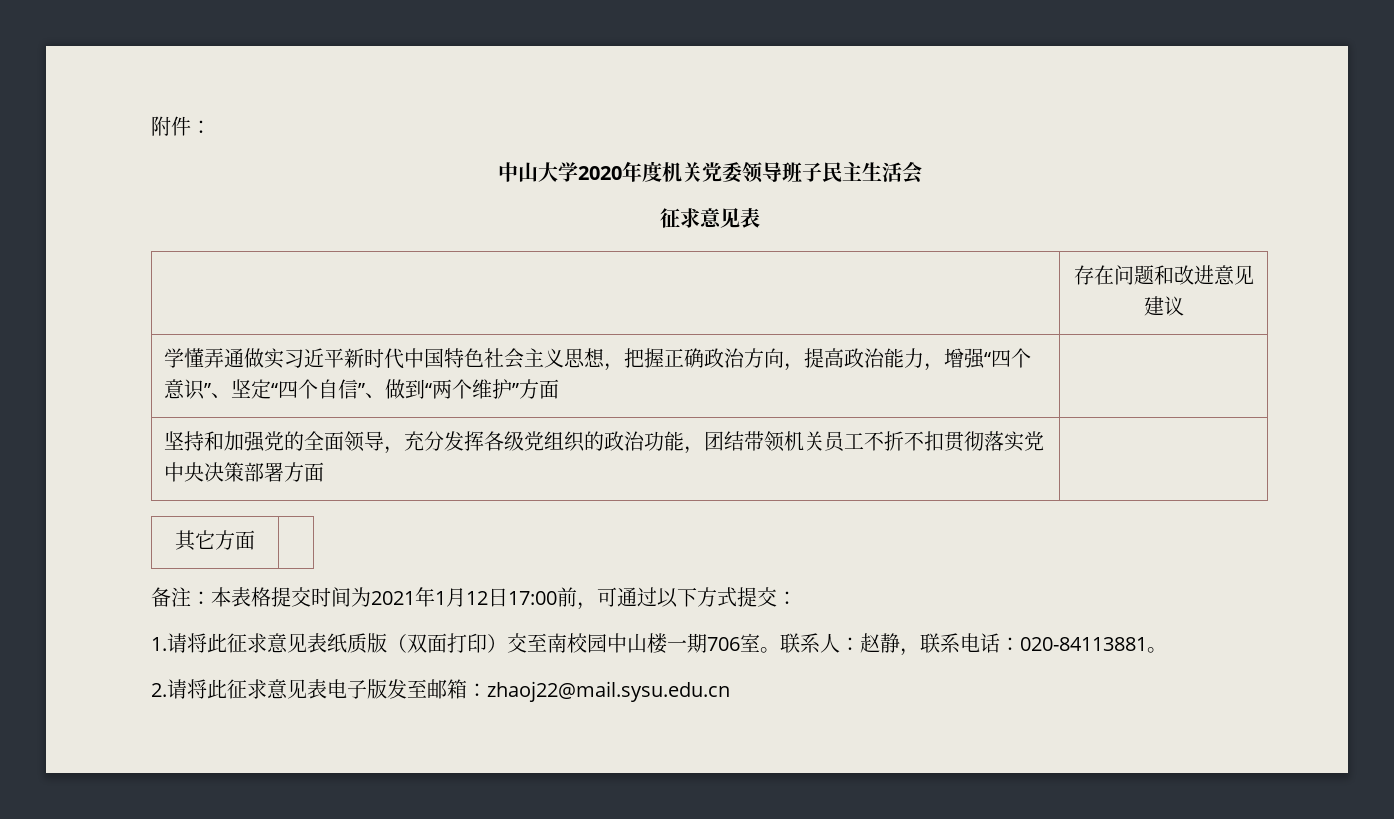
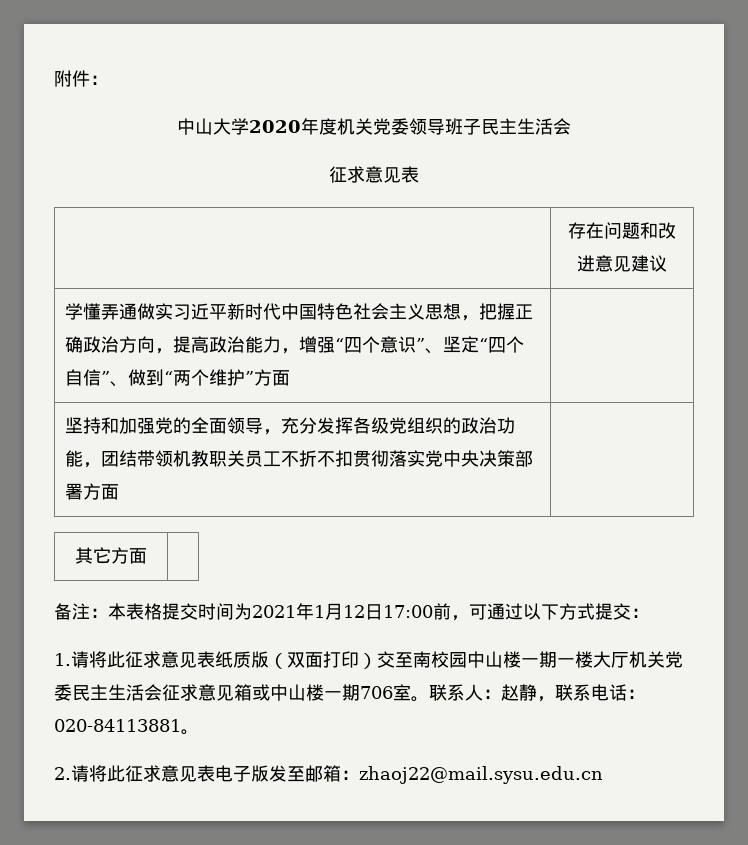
(804, 441) none -> [191,450,228,467] 教职
(707, 643) none -> [557,651,683,668] [54,684,360,701] 一楼大厅机关党委民主生活会征求意见箱或中山楼一期

